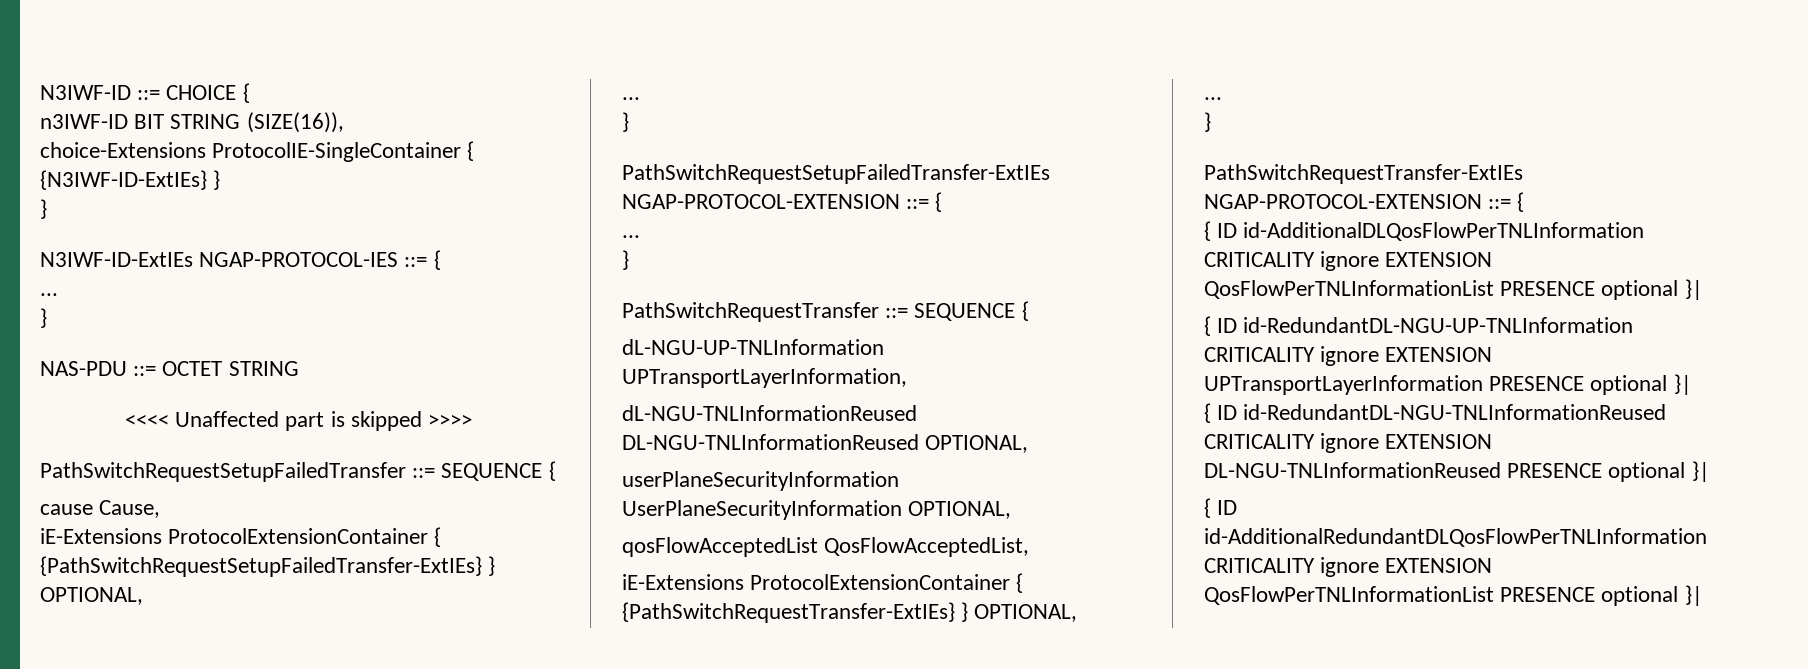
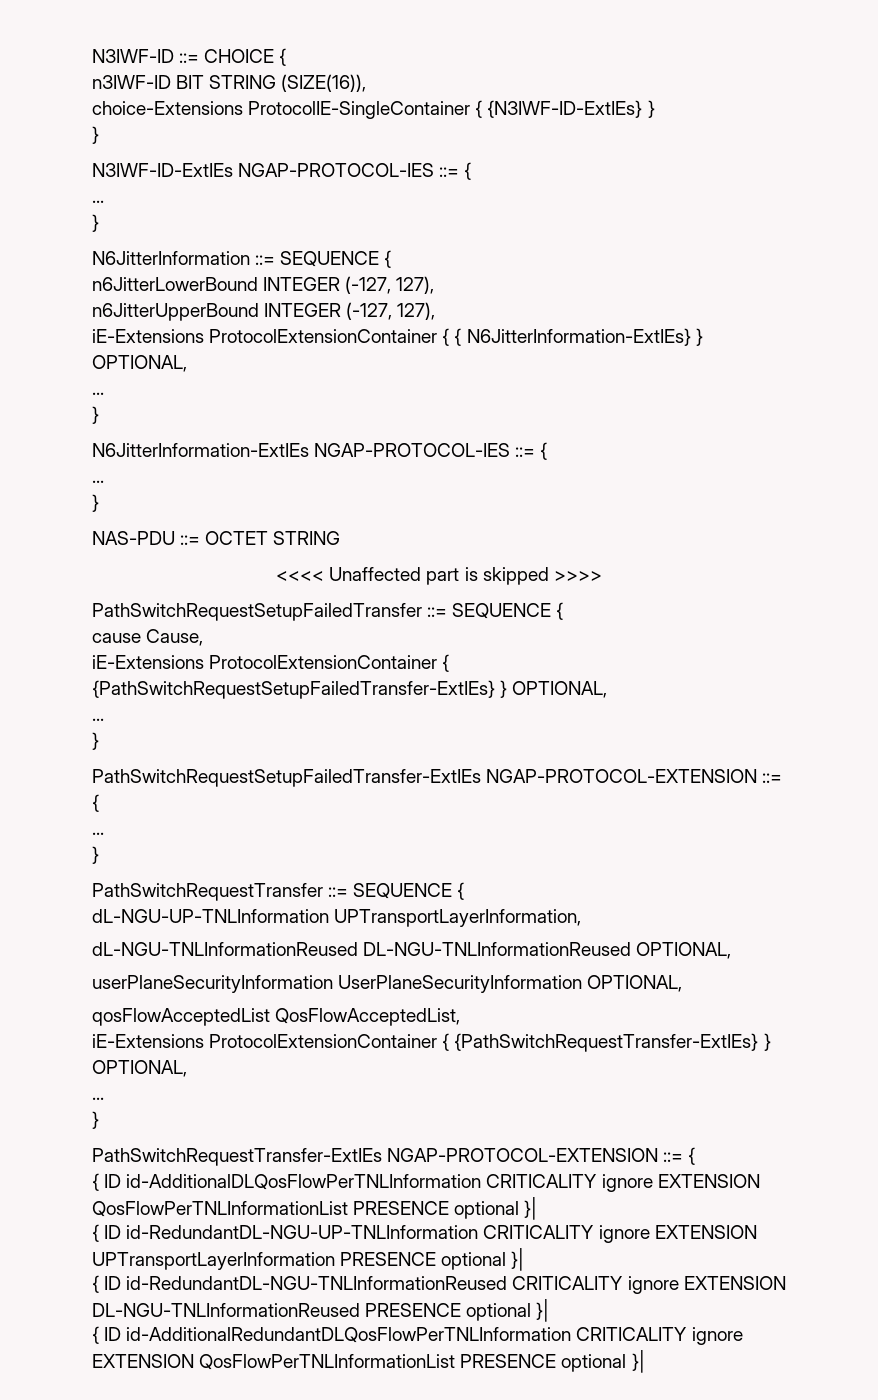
(47, 318) none -> [92,250,392,268] [92,276,435,294] [92,302,436,321] [92,328,703,346] [92,355,187,372] [92,392,104,395] [92,406,99,424] [92,442,548,460] [92,480,104,483] [92,494,99,512] // N6JitterInformation ::= SEQUENCE { // n6JitterLowerBound INTEGER (-127, 127), // n6JitterUpperBound INTEGER (-127, 127), // iE-Extensions ProtocolExtensionContainer { { N6JitterInformation-ExtIEs} } OPTIONAL, // ... // } // N6JitterInformation-ExtIEs NGAP-PROTOCOL-IES ::= { // ... // }

